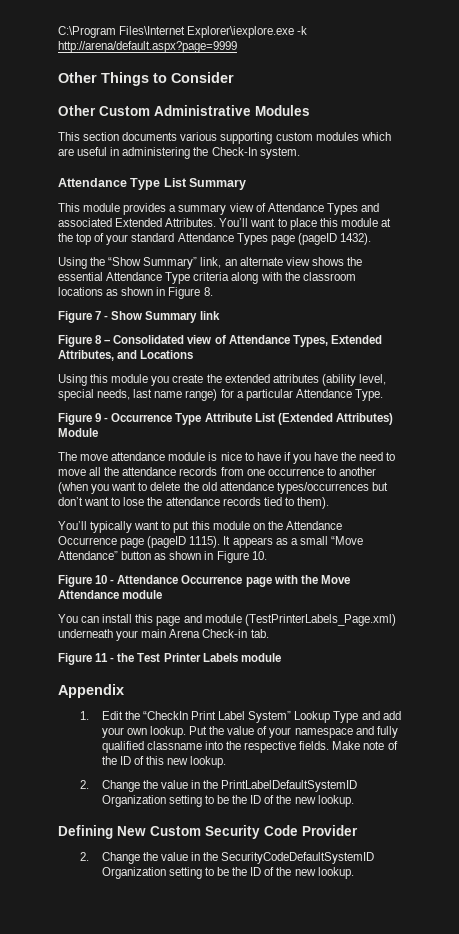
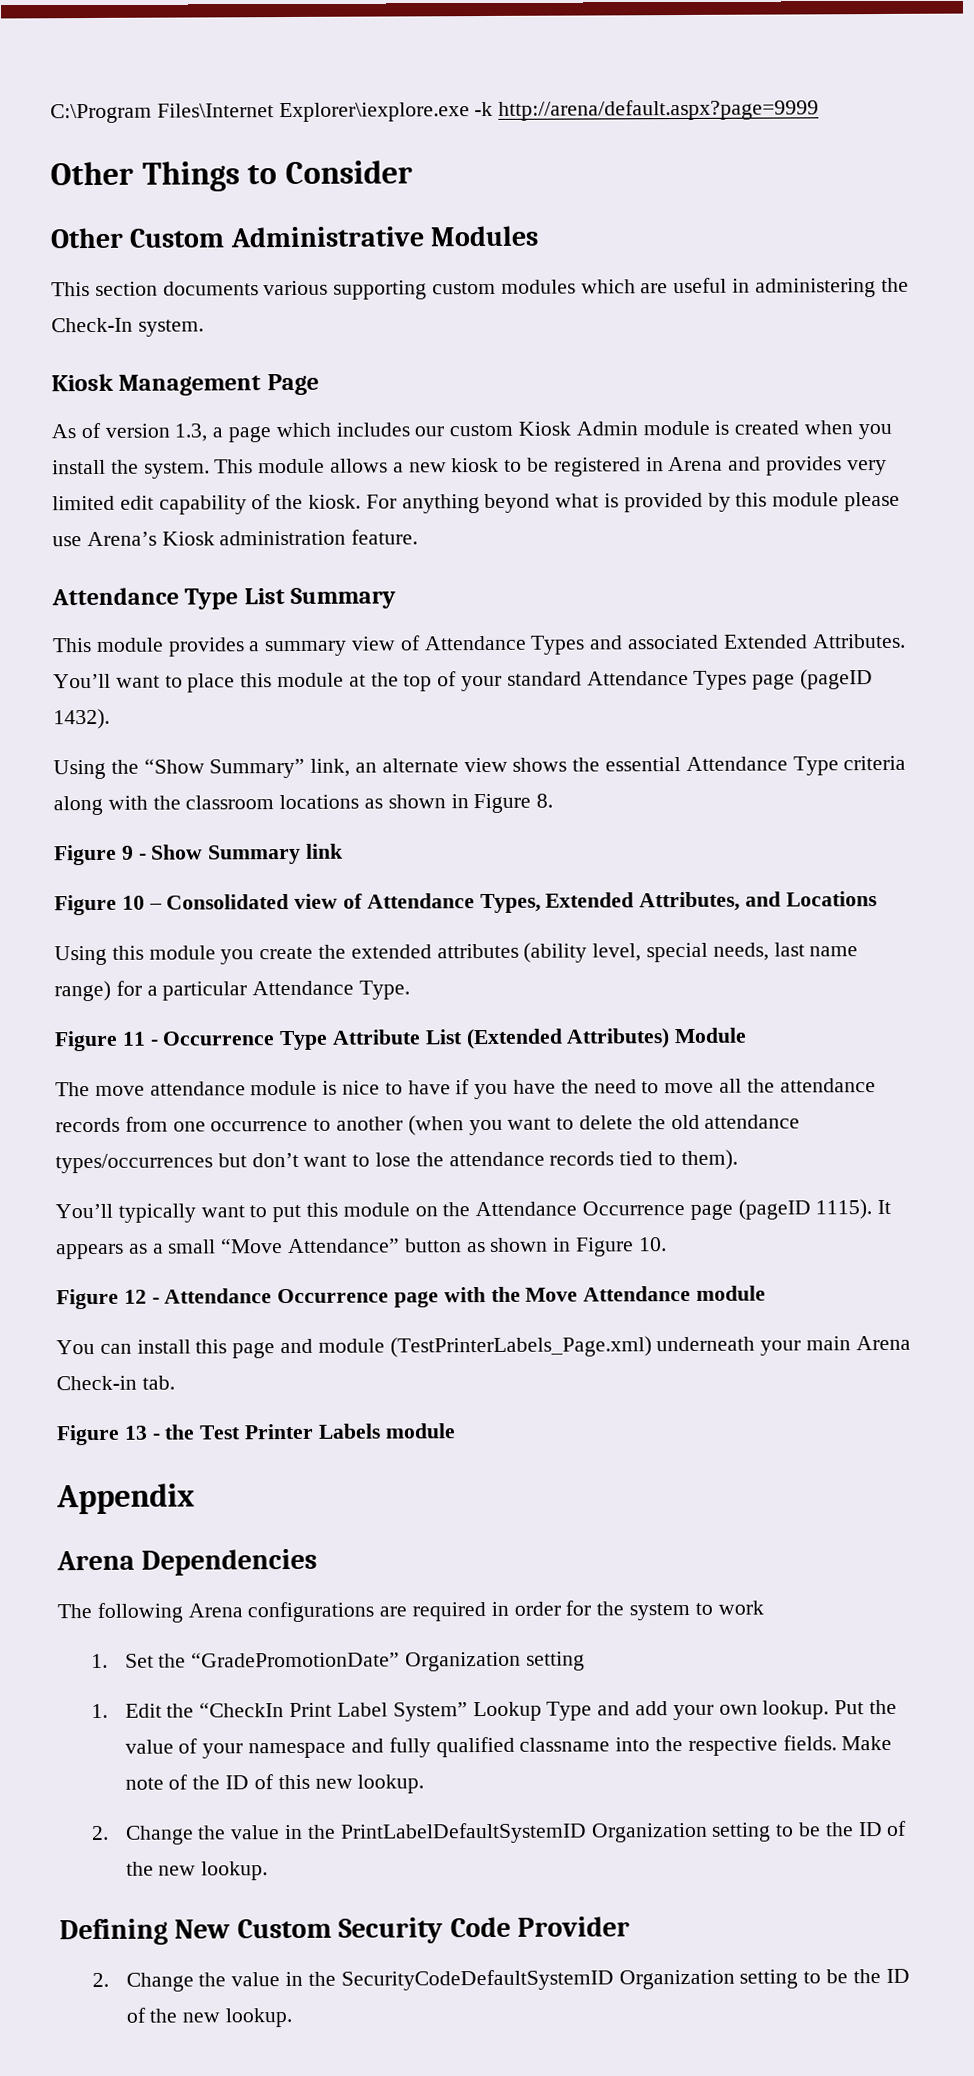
(300, 153) none -> [51,373,319,396] [51,420,892,443] [52,456,887,479] [52,491,901,515] [52,529,419,547] // Kiosk Management Page // As of version 1.3, a page which includes our custom Kiosk Admin module is created when you install the system. This module allows a new kiosk to be registered in Arena and provides very limited edit capability of the kiosk. For anything beyond what is provided by this module please use Arena’s Kiosk administration feature.
[95,311,102,320] 7 -> [121,845,134,860] 9
[95,335,103,344] 8 -> [121,895,145,910] 10
[95,413,102,422] 9 -> [121,1031,146,1046] 11
[95,575,108,584] 10 -> [123,1289,147,1304] 12
[95,653,109,662] 11 -> [123,1425,148,1440] 13
(124, 691) none -> [56,1548,318,1576] [57,1600,764,1623] [91,1651,585,1672] // Arena Dependencies // The following Arena configurations are required in order for the system to work // 1. Set the “GradePromotionDate” Organization setting

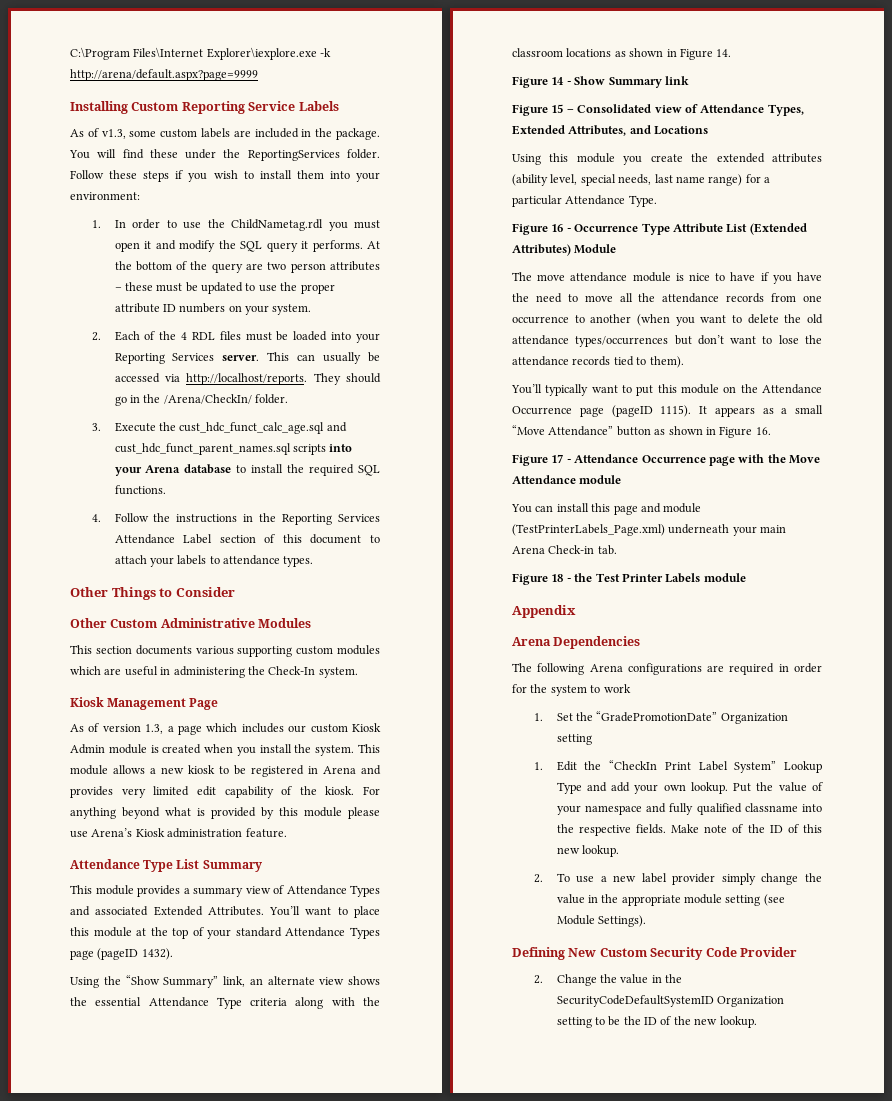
(820, 110) none -> [70,101,339,114] [70,128,381,140] [69,149,380,161] [70,170,380,182] [70,192,140,200] [92,219,380,231] [114,240,381,252] [114,261,380,273] [114,282,335,294] [114,303,312,315] [92,331,380,343] [114,352,380,364] [114,373,381,385] [114,394,289,406] [92,422,347,434] [114,443,353,455] [114,464,380,476] [114,485,166,495] [92,513,380,525] [114,534,380,544] [114,555,314,567] // Installing Custom Reporting Service Labels // As of v1.3, some custom labels are included in the package. You will find these under the ReportingServices folder. Follow these steps if you wish to install them into your environment: // 1. In order to use the ChildNametag.rdl you must open it and modify the SQL query it performs. At the bottom of the query are two person attributes – these must be updated to use the proper attribute ID numbers on your system. // 2. Each of the 4 RDL files must be loaded into your Reporting Services server. This can usually be accessed via http://localhost/reports. They should go in the /Arena/CheckIn/ folder. // 3. Execute the cust_hdc_funct_calc_age.sql and cust_hdc_funct_parent_names.sql scripts into your Arena database to install the required SQL functions. // 4. Follow the instructions in the Reporting Services Attendance Label section of this document to attach your labels to attendance types.
[536,793,554,808] [54,844,134,866] 8. // Figure 9 -> [716,49,732,57] [512,76,565,88] 14. // Figure 14
[121,895,145,910] 10 -> [551,104,564,113] 15
[121,1031,146,1046] 11 -> [551,224,564,232] 16
[638,1237,667,1252] [56,1288,147,1310] 10. // Figure 12 -> [755,427,771,435] [512,454,564,466] 16. // Figure 17
[123,1425,148,1440] 13 -> [551,574,564,582] 18
[124,1820,908,1845] [125,1861,269,1881] Change the value in the PrintLabelDefaultSystemID Organization setting to be the ID of the new lookup. -> [556,873,822,885] [556,894,785,906] [556,915,646,927] To use a new label provider simply change the value in the appropriate module setting (see Module Settings).

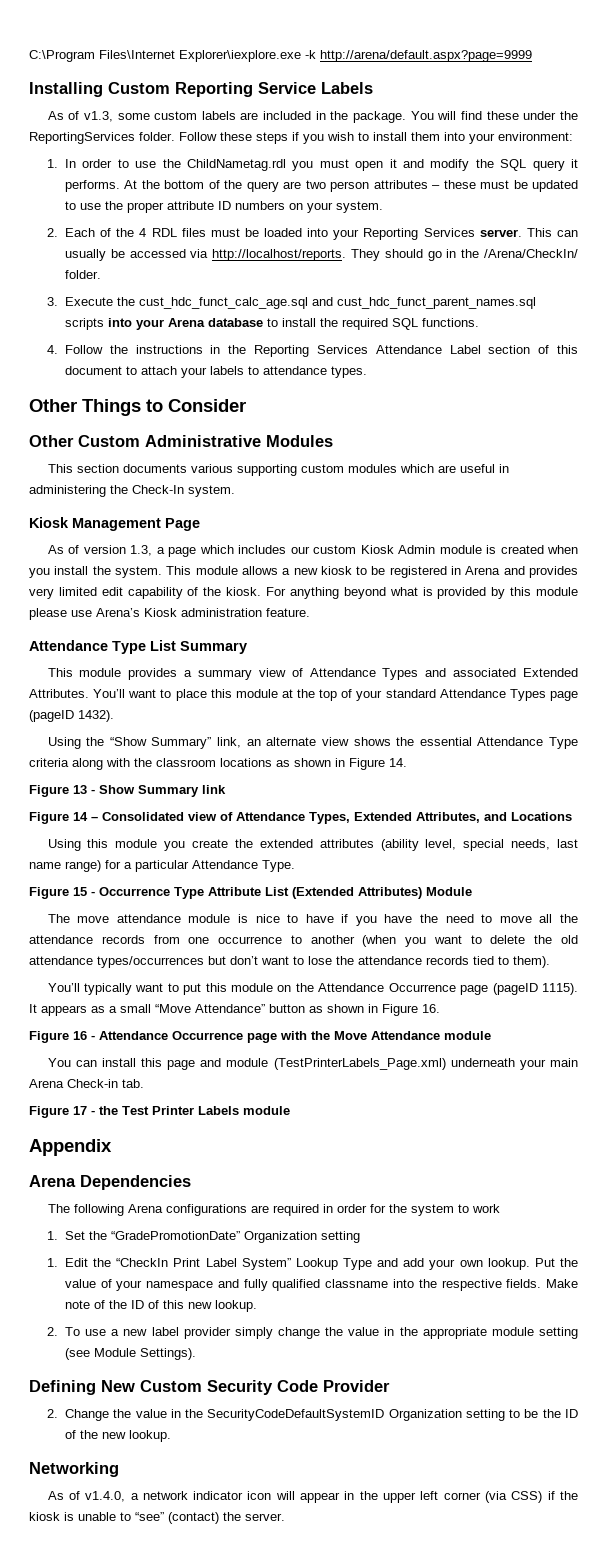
[551,77,565,85] 14 -> [73,785,87,794] 13
[551,104,564,113] 15 -> [73,812,88,821] 14
[551,224,564,232] 16 -> [73,887,87,896] 15
[551,454,564,463] 17 -> [73,1031,87,1040] 16
[551,574,564,582] 18 -> [73,1106,87,1115] 17
(757, 1022) none -> [29,1462,119,1477] [47,1491,578,1503] [29,1512,285,1524] // Networking // As of v1.4.0, a network indicator icon will appear in the upper left corner (via CSS) if the kiosk is unable to “see” (contact) the server.

